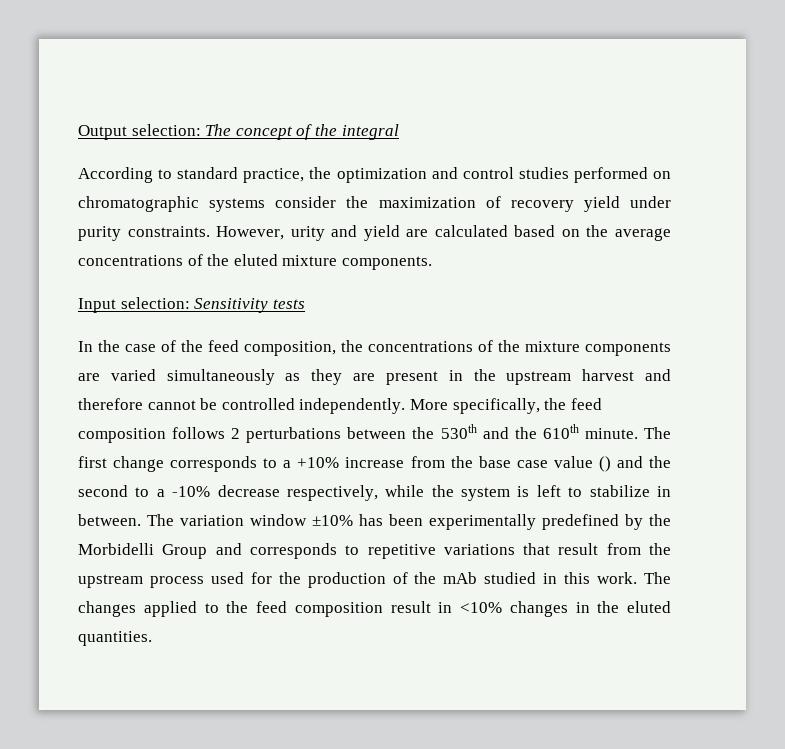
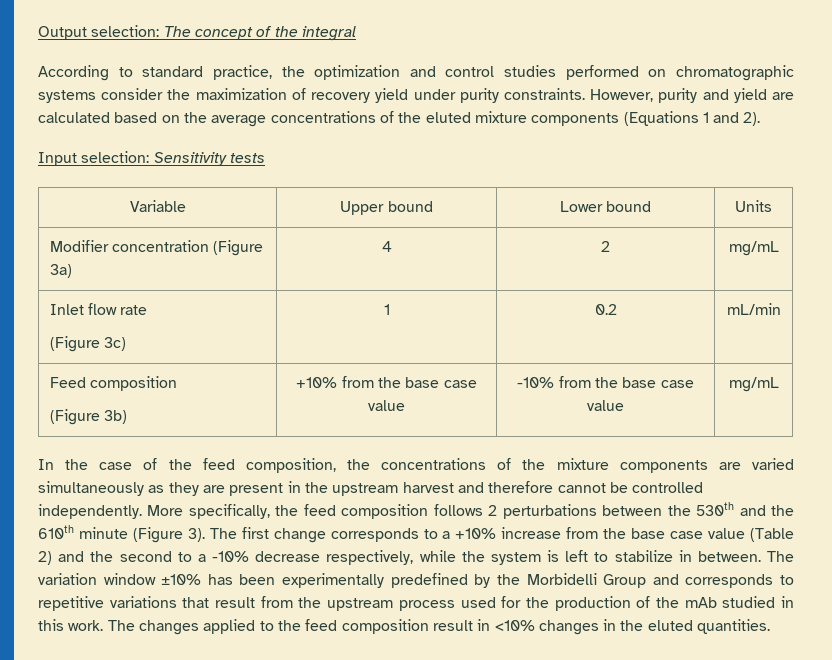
[290,226,325,241] urity -> [658,88,698,103] purity
[341,256,432,270] components. -> [531,111,761,126] components (Equations 1 and 2).
(305, 304) none -> [129,200,186,212] [340,201,433,215] [559,201,652,212] [735,200,772,212] [49,240,264,256] [49,264,72,278] [381,241,392,252] [601,241,610,252] [728,241,779,256] [49,303,148,315] [49,336,127,352] [383,304,390,315] [594,304,617,315] [726,303,781,315] [49,376,178,391] [49,409,128,425] [296,376,477,388] [368,400,405,411] [517,376,694,388] [587,400,624,411] [728,377,779,392] // Variable | Upper bound | Lower bound | Units // Modifier concentration (Figure 3a) | 4 | 2 | mg/mL // Inlet flow rate // (Figure 3c) | 1 | 0.2 | mL/min // Feed composition // (Figure 3b) | +10% from the base case value | -10% from the base case value | mg/mL
[584,428,638,439] minute. -> [78,527,205,543] minute (Figure 3).
[598,456,611,472] () -> [750,528,795,542] [38,551,52,565] (Table 2)

